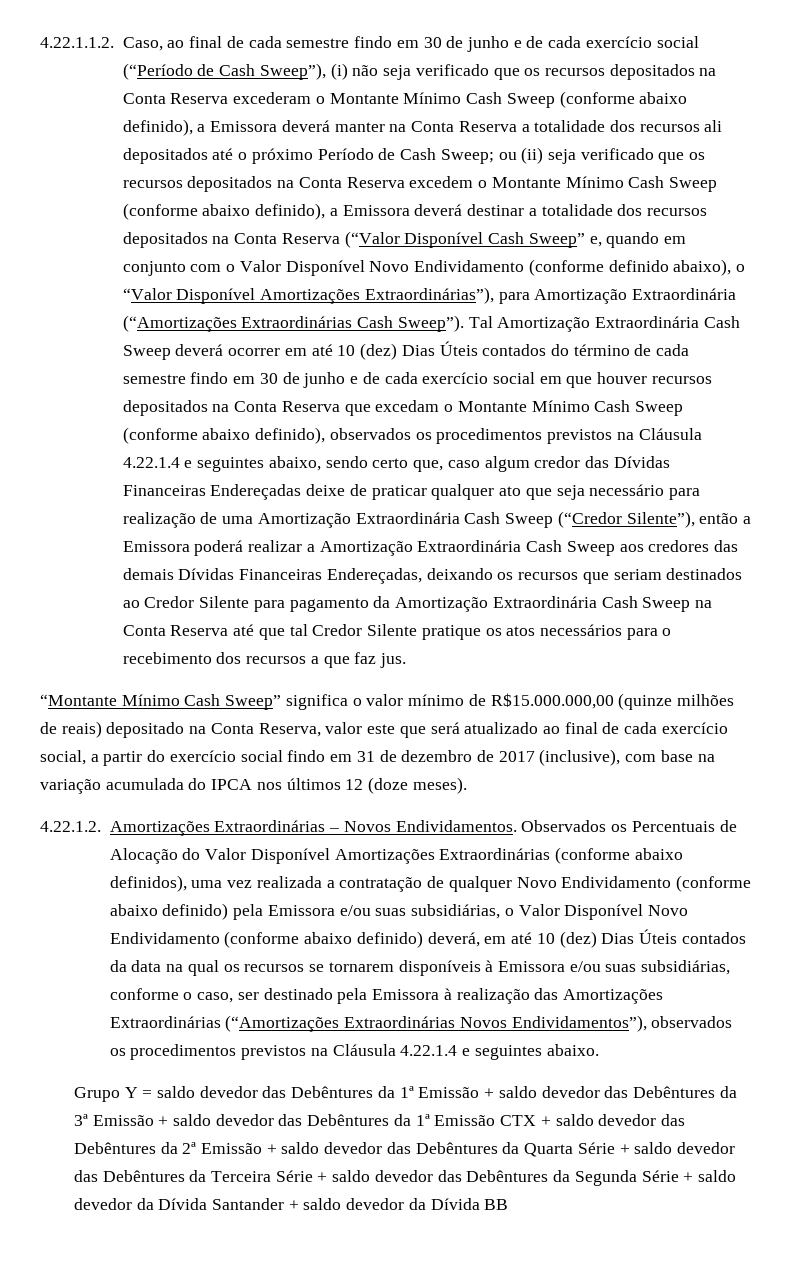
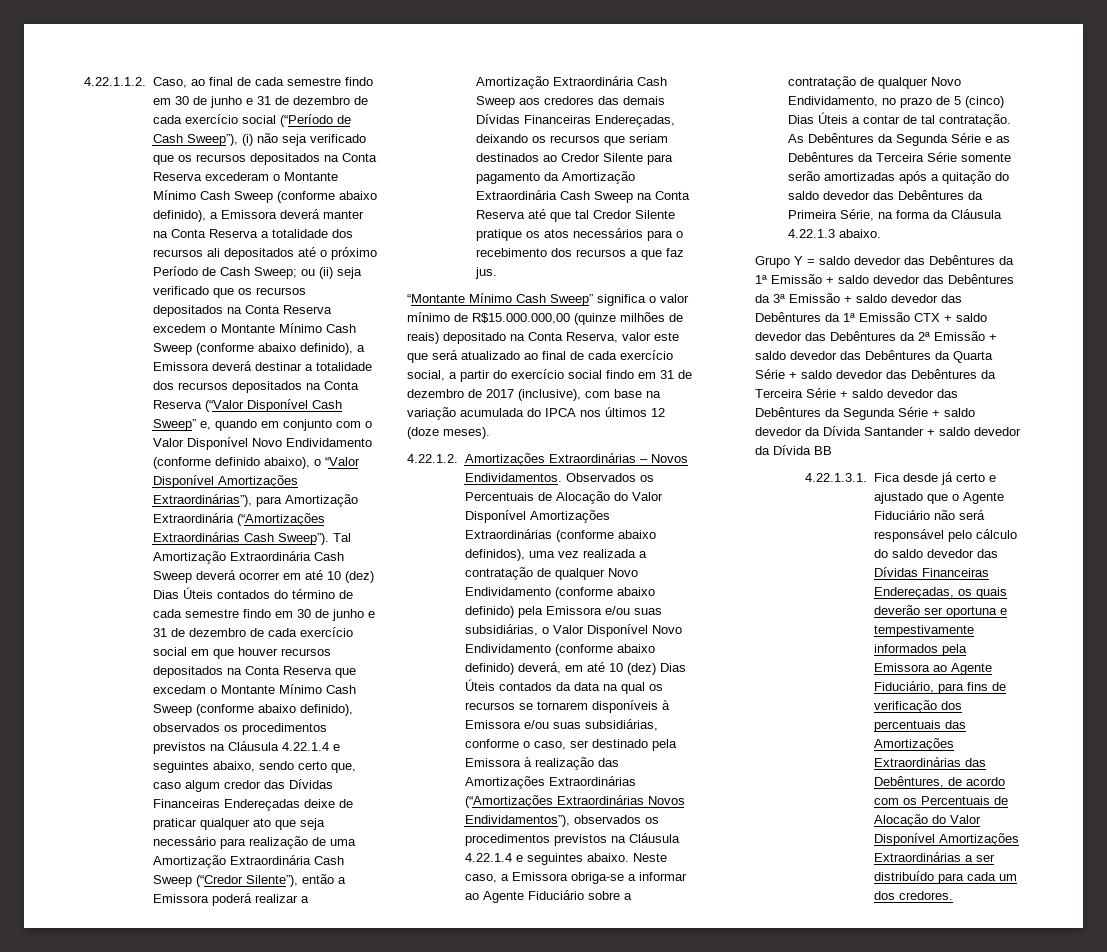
(522, 44) none -> [256,96,350,105] 31 de dezembro
(359, 380) none -> [152,628,246,637] 31 de dezembro
(599, 1050) none -> [632,853,667,862] [464,872,687,884] [464,890,632,903] [787,76,961,89] [787,96,1004,108] [787,112,1011,127] [787,133,1010,146] [787,152,1011,162] [787,171,1009,184] [787,190,983,200] [787,209,1002,221] [787,229,881,238] Neste caso, a Emissora obriga-se a informar ao Agente Fiduciário sobre a contratação de qualquer Novo Endividamento, no prazo de 5 (cinco) Dias Úteis a contar de tal contratação. As Debêntures da Segunda Série e as Debêntures da Terceira Série somente serão amortizadas após a quitação do saldo devedor das Debêntures da Primeira Série, na forma da Cláusula 4.22.1.3 abaixo.
(509, 1204) none -> [805,472,996,485] [873,492,1004,504] [873,510,985,520] [873,529,1017,542] [873,549,998,558] [873,567,989,577] [873,587,1007,599] [873,605,1007,618] [873,625,974,637] [873,644,967,656] [873,663,992,675] [873,681,1006,694] [873,700,962,713] [873,720,966,732] [873,738,954,751] [873,757,986,767] [873,776,1005,788] [873,796,1008,805] [873,814,981,827] [873,833,1019,846] [873,852,995,862] [873,871,1017,884] [873,891,953,900] // 4.22.1.3.1. Fica desde já certo e ajustado que o Agente Fiduciário não será responsável pelo cálculo do saldo devedor das Dívidas Financeiras Endereçadas, os quais deverão ser oportuna e tempestivamente informados pela Emissora ao Agente Fiduciário, para fins de verificação dos percentuais das Amortizações Extraordinárias das Debêntures, de acordo com os Percentuais de Alocação do Valor Disponível Amortizações Extraordinárias a ser distribuído para cada um dos credores.

